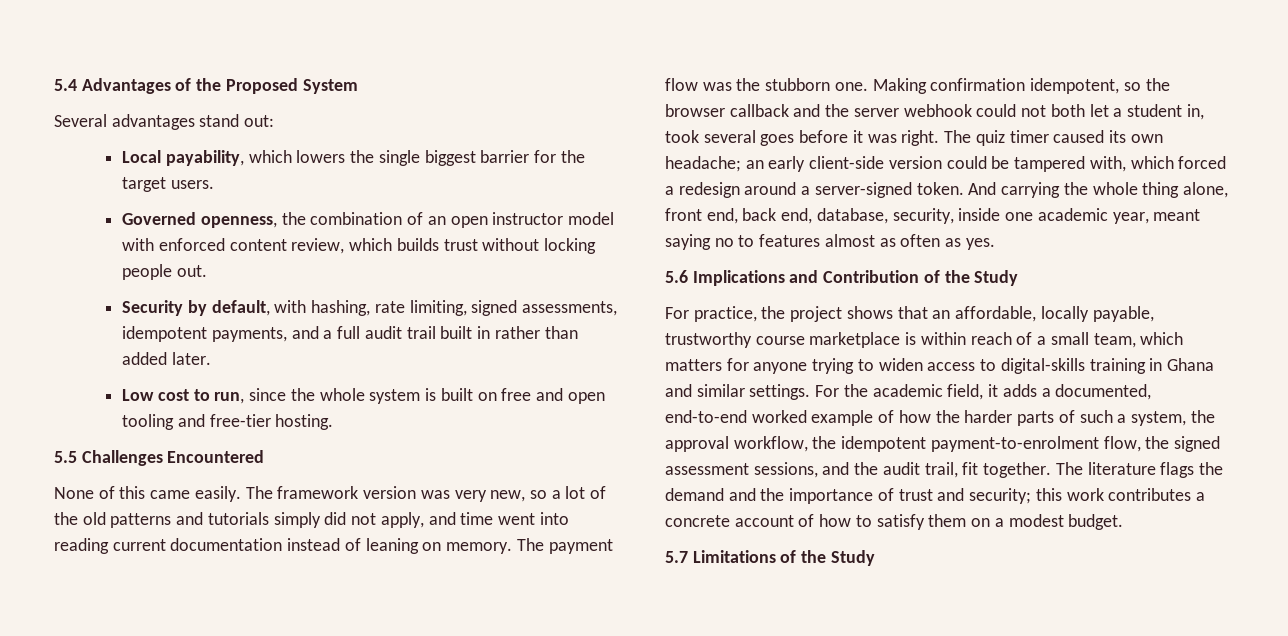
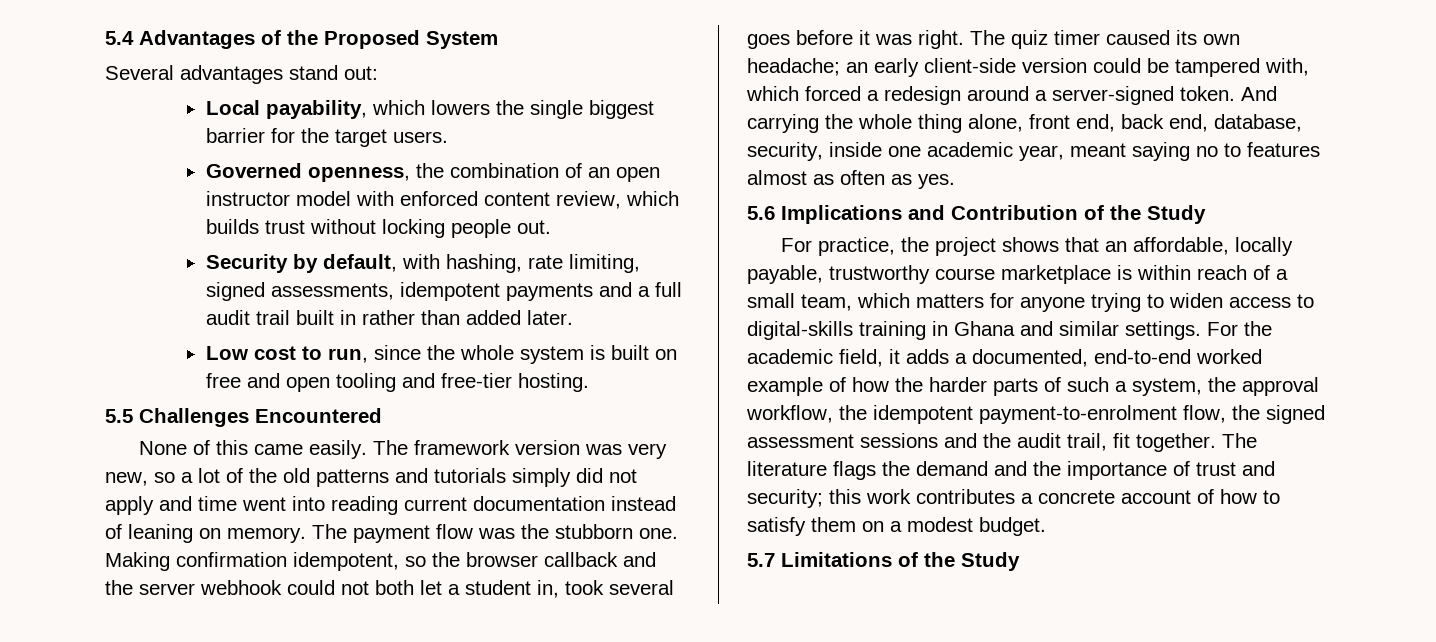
[211,327,287,342] payments, -> [505,283,593,301] payments
[380,512,424,528] apply, -> [105,496,154,515] apply
[753,462,818,478] sessions, -> [860,433,938,448] sessions

